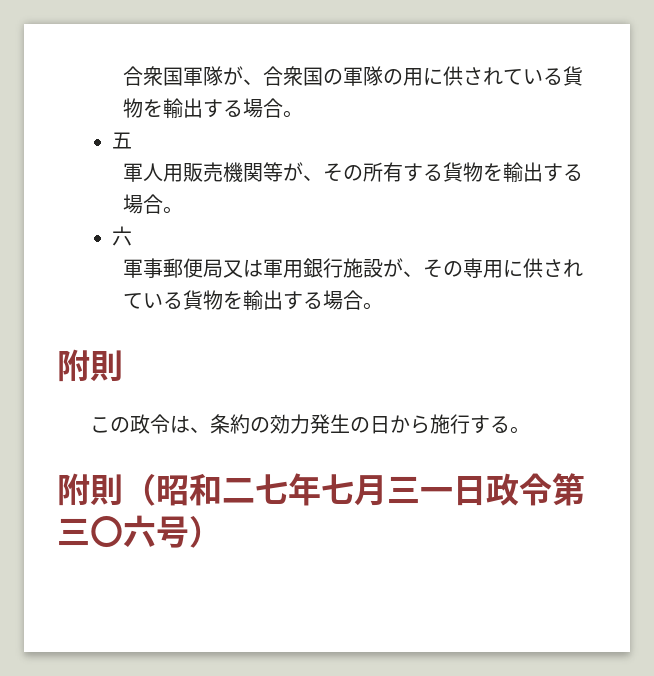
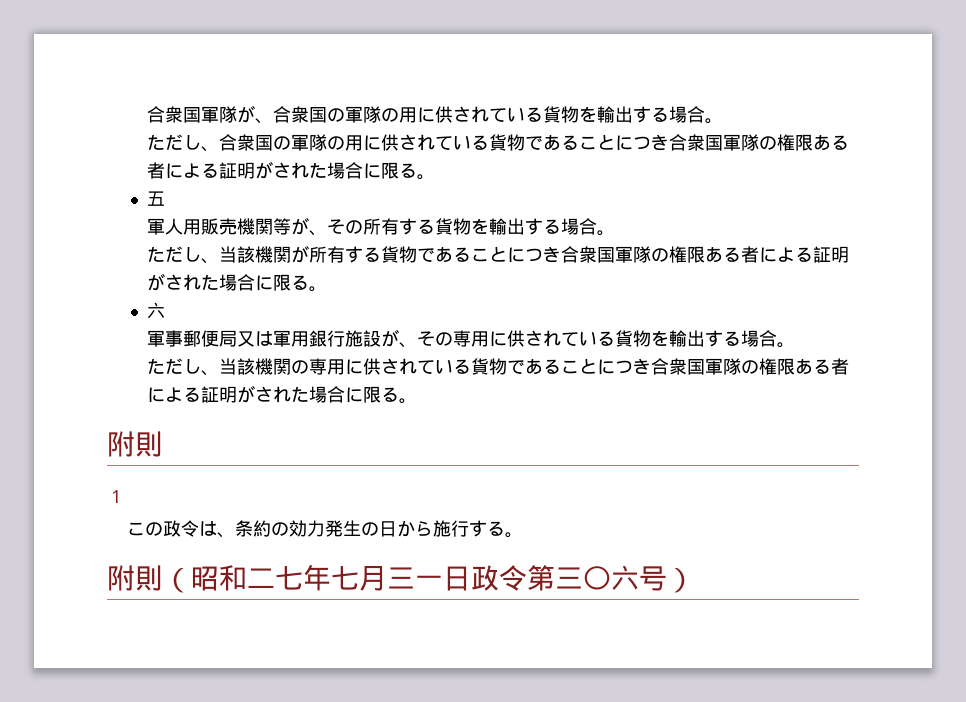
(303, 114) none -> [147,134,850,152] [147,161,436,180] // ただし、合衆国の軍隊の用に供されている貨物であることにつき合衆国軍隊の権限ある者による証明がされた場合に限る。
(183, 210) none -> [147,245,850,264] [147,273,328,292] // ただし、当該機関が所有する貨物であることにつき合衆国軍隊の権限ある者による証明がされた場合に限る。
[57,349,123,382] // 附則 -> [147,358,850,376] [147,385,418,404] [107,431,163,457] [107,490,125,503] // ただし、当該機関の専用に供されている貨物であることにつき合衆国軍隊の権限ある者による証明がされた場合に限る。 // 附則 // １

